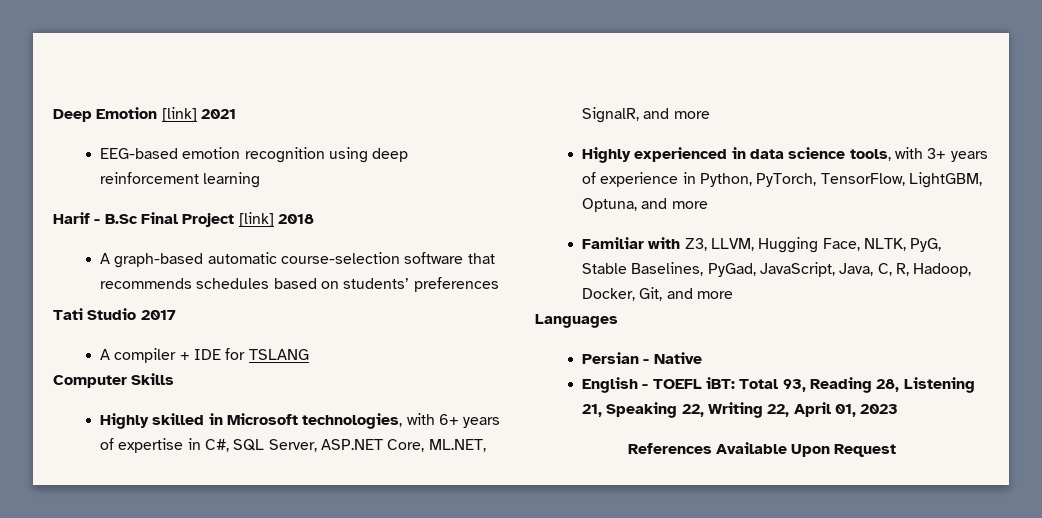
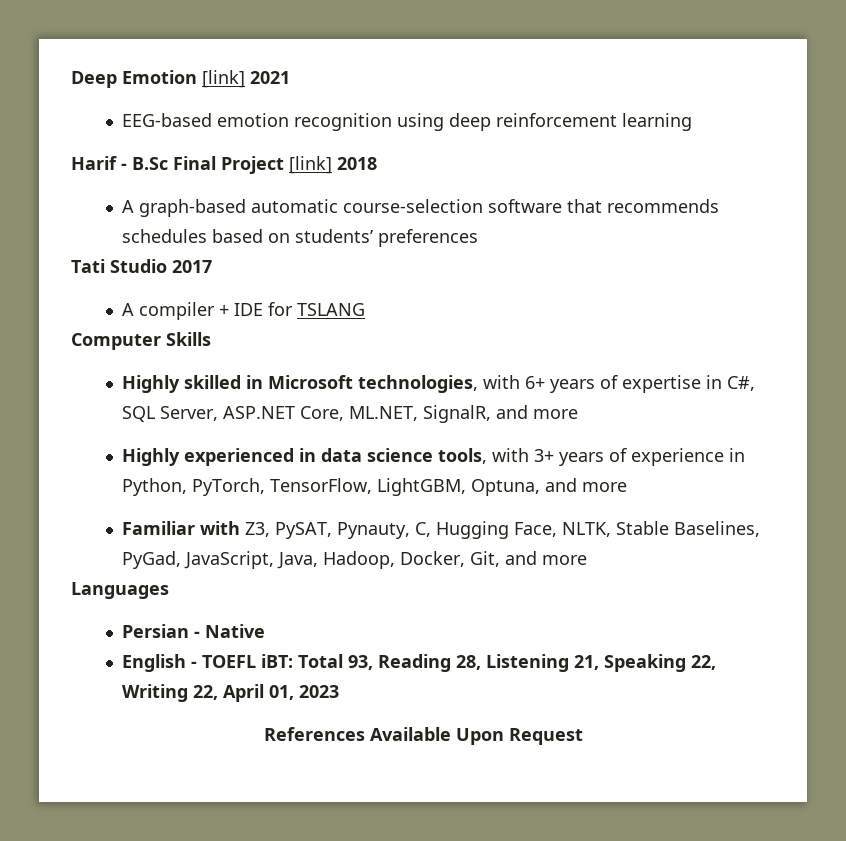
[711,238,755,251] LLVM, -> [275,522,432,539] PySAT, Pynauty, C,
[910,238,942,252] PyG, -> (612, 529) none
[877,263,909,276] C, R, -> (319, 560) none

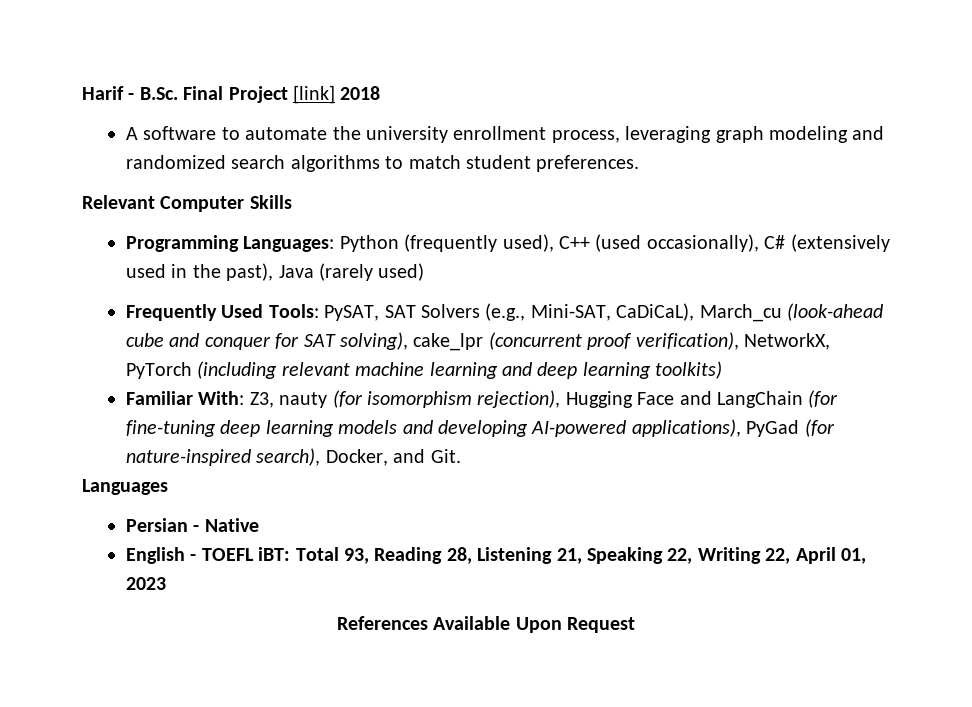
[71,70,290,88] [122,113,693,131] Deep Emotion [link] 2021 // EEG-based emotion recognition using deep reinforcement learning // -> (82, 93) none
[132,157,168,170] B.Sc -> [139,87,178,100] B.Sc.
[139,199,720,217] [122,229,479,247] [71,259,212,273] [122,302,366,320] [71,332,211,350] [122,375,756,393] [122,405,579,423] [122,448,746,466] [122,478,628,496] [122,521,761,539] [122,551,588,569] graph-based automatic course-selection software that recommends schedules based on students’ preferences // Tati Studio 2017 // A compiler + IDE for TSLANG // Computer Skills // Highly skilled in Microsoft technologies, with 6+ years of expertise in C#, SQL Server, ASP.NET Core, ML.NET, SignalR, and more // Highly experienced in data science tools, with 3+ years of experience in Python, PyTorch, TensorFlow, LightGBM, Optuna, and more // Familiar with Z3, PySAT, Pynauty, C, Hugging Face, NLTK, Stable Baselines, PyGad, JavaScript, Java, Hadoop, Docker, Git, and more -> [143,126,885,143] [126,155,640,172] [82,195,292,212] [126,234,890,252] [126,263,425,281] [126,303,884,322] [126,332,831,351] [126,361,723,379] [126,390,839,408] [126,419,835,437] [126,448,461,466] software to automate the university enrollment process, leveraging graph modeling and randomized search algorithms to match student preferences. // Relevant Computer Skills // Programming Languages: Python (frequently used), C++ (used occasionally), C# (extensively used in the past), Java (rarely used) // Frequently Used Tools: PySAT, SAT Solvers (e.g., Mini-SAT, CaDiCaL), March_cu (look-ahead cube and conquer for SAT solving), cake_lpr (concurrent proof verification), NetworkX, PyTorch (including relevant machine learning and deep learning toolkits) // Familiar With: Z3, nauty (for isomorphism rejection), Hugging Face and LangChain (for fine-tuning deep learning models and developing AI-powered applications), PyGad (for nature-inspired search), Docker, and Git.

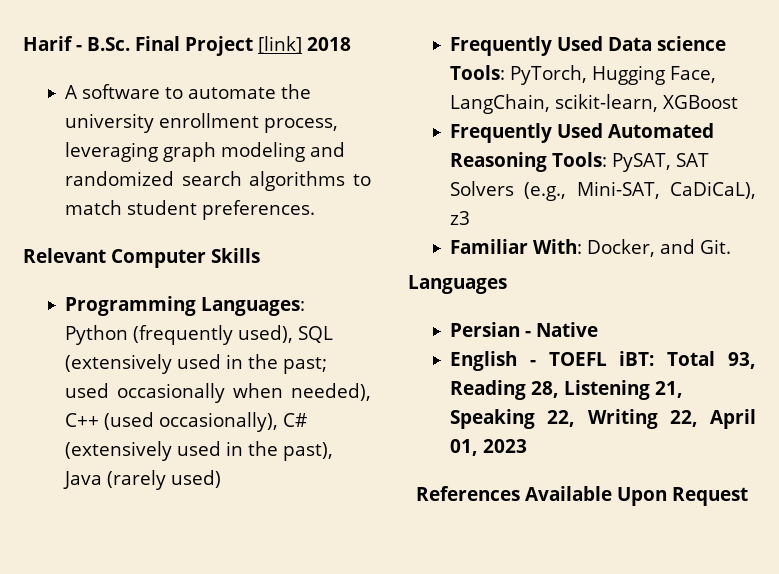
(554, 243) none -> [298,326,334,343] [65,354,328,374] [65,383,371,403] SQL (extensively used in the past; used occasionally when needed),
(264, 311) none -> [608,36,727,51] [450,65,717,85] [450,94,739,114] [450,123,715,143] [450,152,548,172] Data science Tools: PyTorch, Hugging Face, LangChain, scikit-learn, XGBoost // Frequently Used Automated Reasoning
[699,303,884,322] [126,332,831,351] [126,361,723,379] [126,390,839,408] [126,419,835,437] [126,448,321,466] March_cu (look-ahead cube and conquer for SAT solving), cake_lpr (concurrent proof verification), NetworkX, PyTorch (including relevant machine learning and deep learning toolkits) // Familiar With: Z3, nauty (for isomorphism rejection), Hugging Face and LangChain (for fine-tuning deep learning models and developing AI-powered applications), PyGad (for nature-inspired search), -> [450,211,471,225] [450,239,583,254] z3 // Familiar With:

